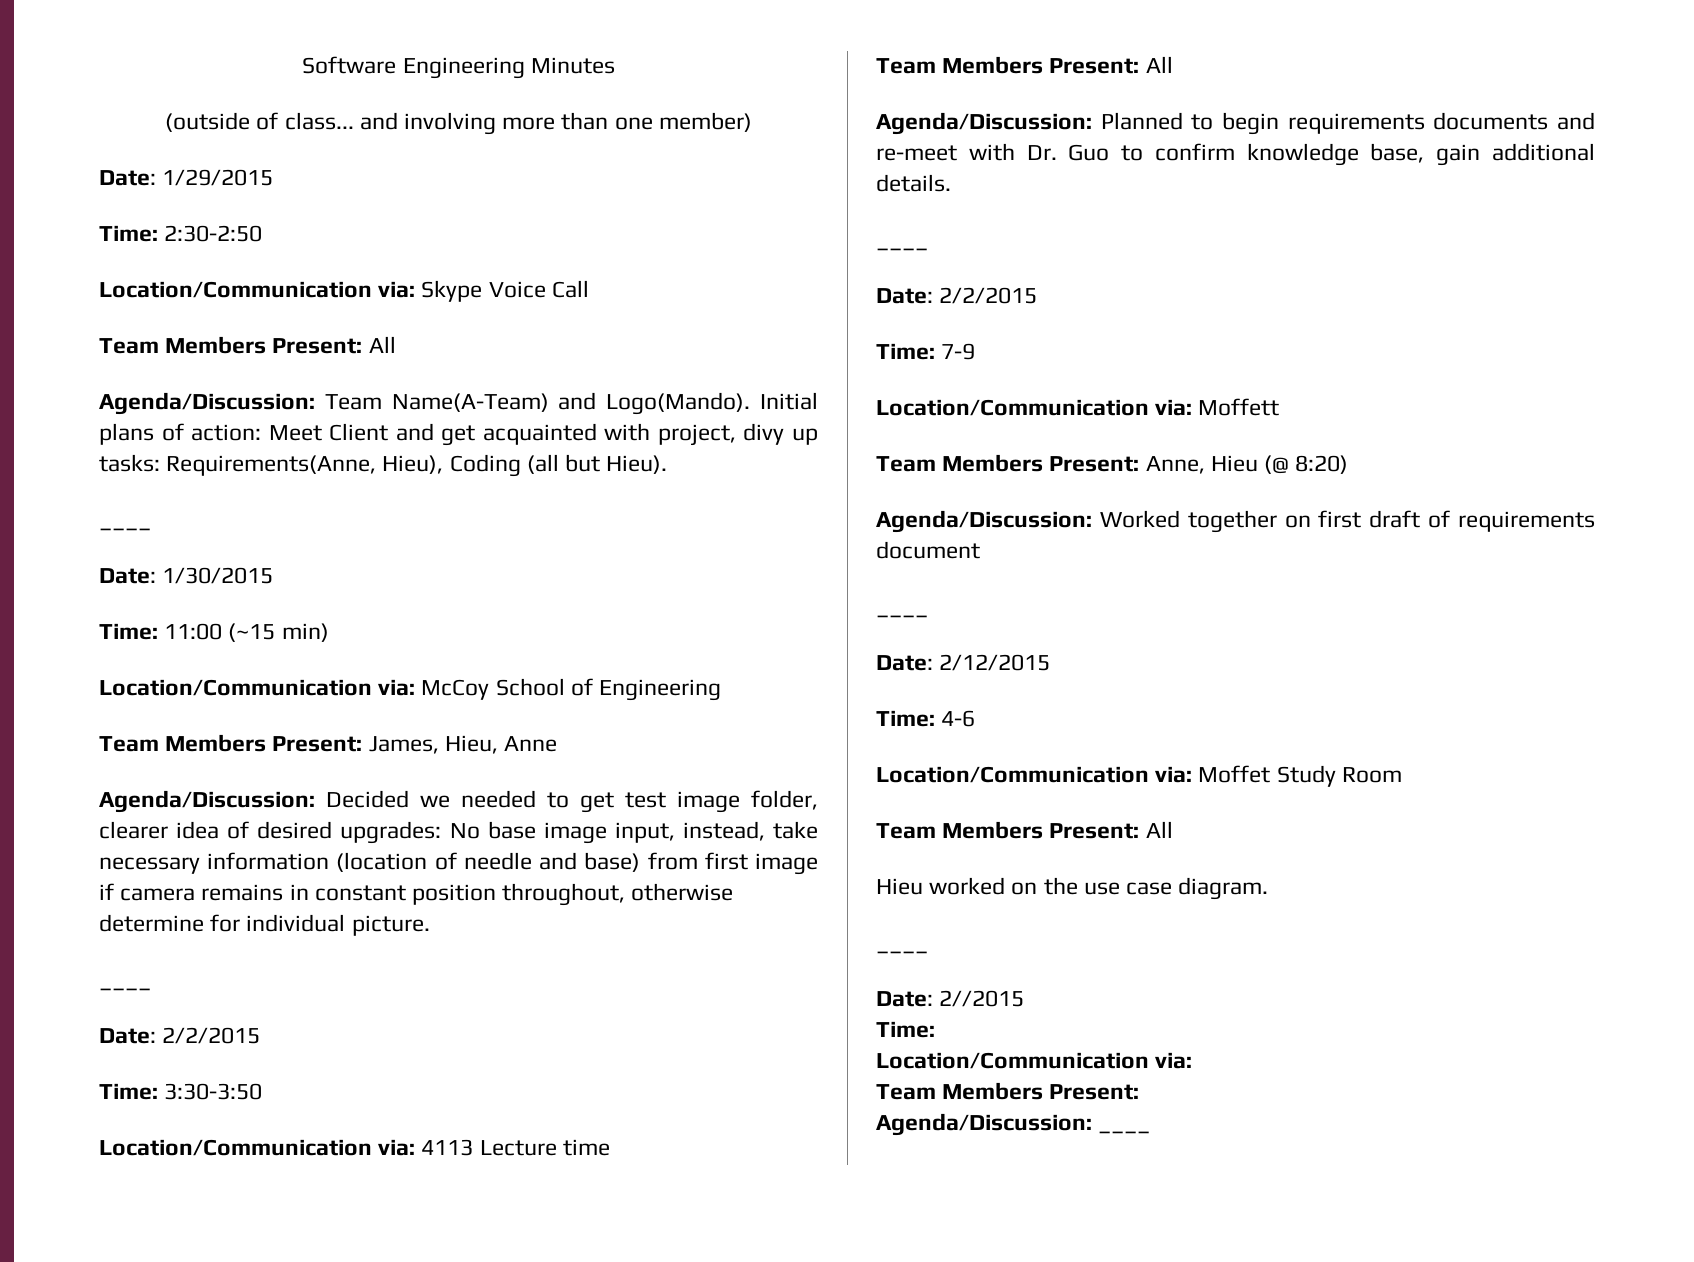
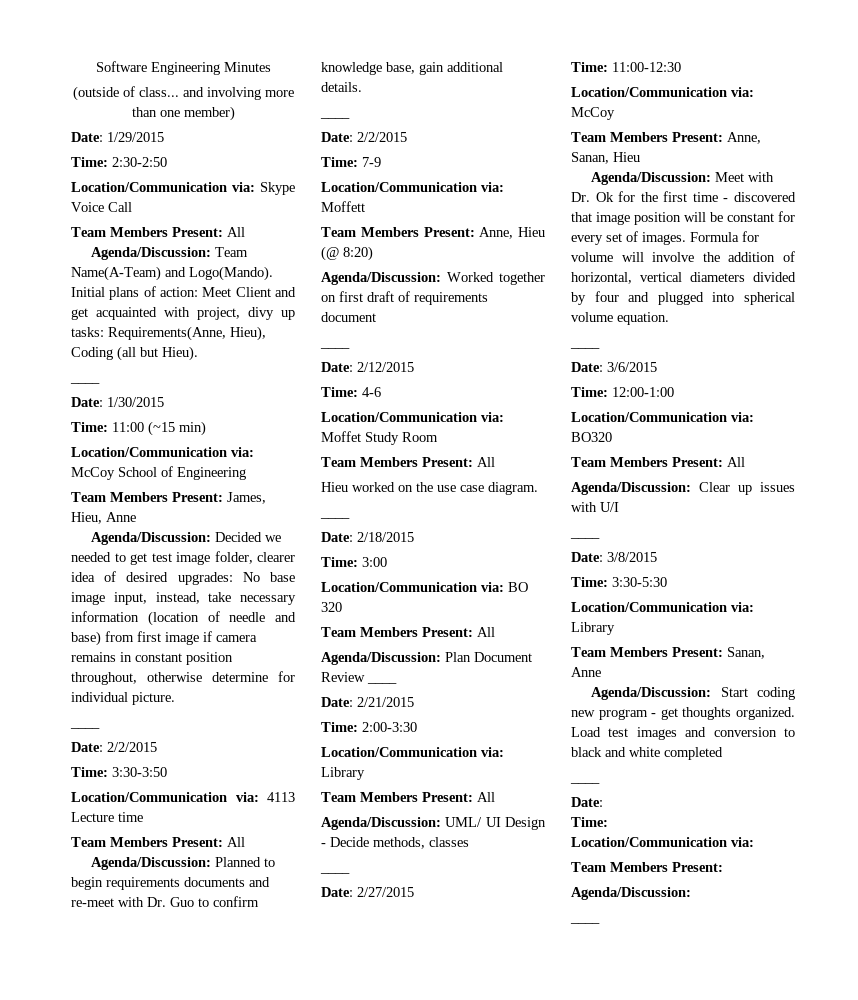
[939,990,1025,1007] 2//2015 -> [357,532,414,542] [321,557,387,567] [321,582,528,592] [321,602,342,612] [321,627,495,637] [321,652,532,665] [321,672,365,682] [367,682,397,684] [321,697,414,707] [321,722,417,732] [321,747,504,757] [321,767,365,780] [321,792,495,802] [321,817,546,830] [321,837,469,849] [320,872,350,874] [321,887,414,897] [571,62,681,72] [571,87,754,97] [571,107,615,120] [571,132,761,144] [571,152,640,164] [591,172,775,185] [571,191,796,202] [571,211,795,225] [571,231,759,245] [571,251,795,262] [571,272,796,284] [571,291,795,305] [571,312,669,325] [570,347,600,349] [571,362,657,372] [571,387,674,397] [571,412,754,422] [571,432,612,442] [571,457,745,467] [571,482,795,495] [571,502,619,512] [570,537,600,539] [571,552,657,562] [571,577,667,587] [571,602,754,612] [571,622,615,635] [571,647,765,659] [571,667,601,677] [591,687,795,700] [571,707,795,720] [571,727,795,740] [571,747,723,760] [570,782,600,784] [571,797,603,807] 2/18/2015 // Time: 3:00 // Location/Communication via: BO 320 // Team Members Present: All // Agenda/Discussion: Plan Document Review ____ // Date: 2/21/2015 // Time: 2:00-3:30 // Location/Communication via: Library // Team Members Present: All // Agenda/Discussion: UML/ UI Design - Decide methods, classes // ____ // Date: 2/27/2015 // Time: 11:00-12:30 // Location/Communication via: McCoy // Team Members Present: Anne, Sanan, Hieu // Agenda/Discussion: Meet with Dr. Ok for the first time - discovered that image position will be constant for every set of images. Formula for volume will involve the addition of horizontal, vertical diameters divided by four and plugged into spherical volume equation. // ____ // Date: 3/6/2015 // Time: 12:00-1:00 // Location/Communication via: BO320 // Team Members Present: All // Agenda/Discussion: Clear up issues with U/I // ____ // Date: 3/8/2015 // Time: 3:30-5:30 // Location/Communication via: Library // Team Members Present: Sanan, Anne // Agenda/Discussion: Start coding new program - get thoughts organized. Load test images and conversion to black and white completed // ____ // Date:
(1092, 1124) none -> (691, 893) //

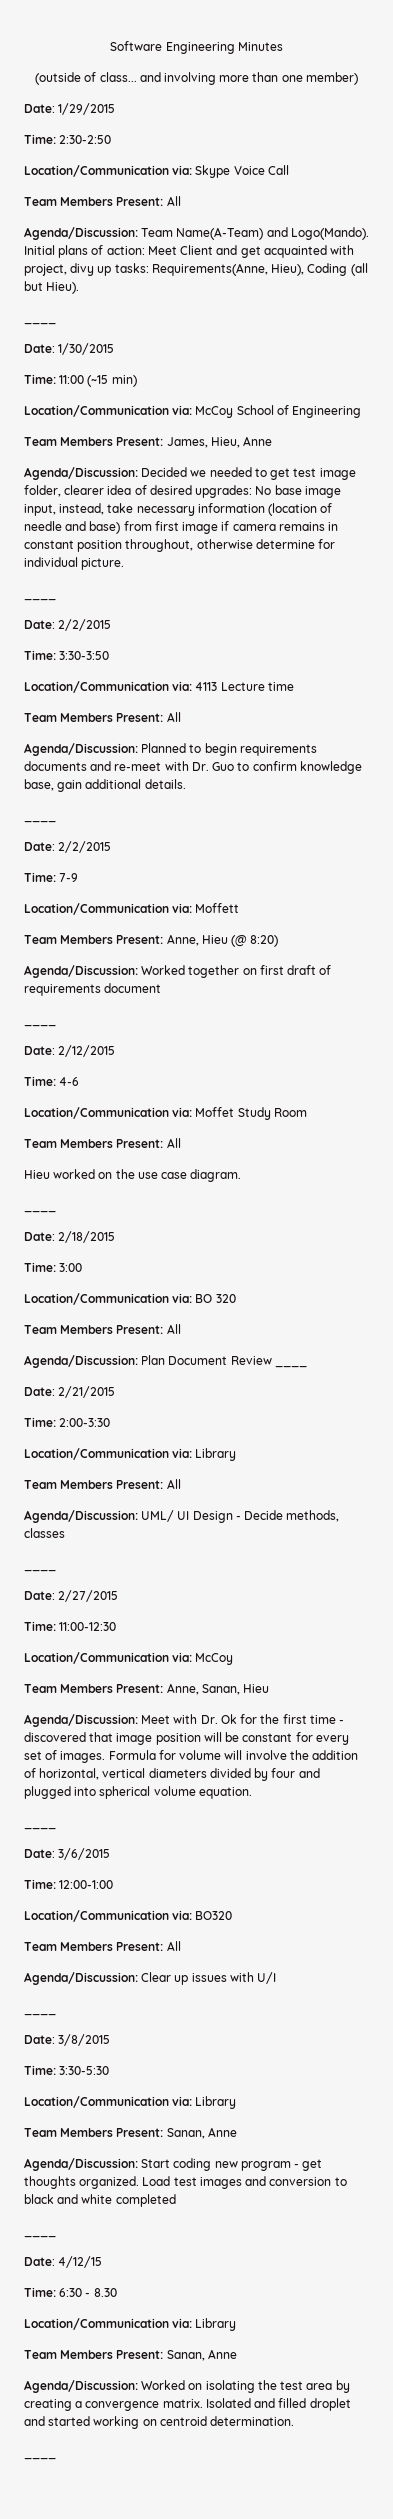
[571,817,608,827] [571,837,754,847] [571,862,723,872] [571,887,691,900] // Time: // Location/Communication via: // Team Members Present: // Agenda/Discussion: -> [58,2256,103,2268] [24,2287,117,2297] [24,2318,237,2331] [24,2349,237,2361] [24,2380,350,2393] [24,2398,351,2411] [24,2416,295,2429] 4/12/15 // Time: 6:30 - 8.30 // Location/Communication via: Library // Team Members Present: Sanan, Anne // Agenda/Discussion: Worked on isolating the test area by creating a convergence matrix. Isolated and filled droplet and started working on centroid determination.

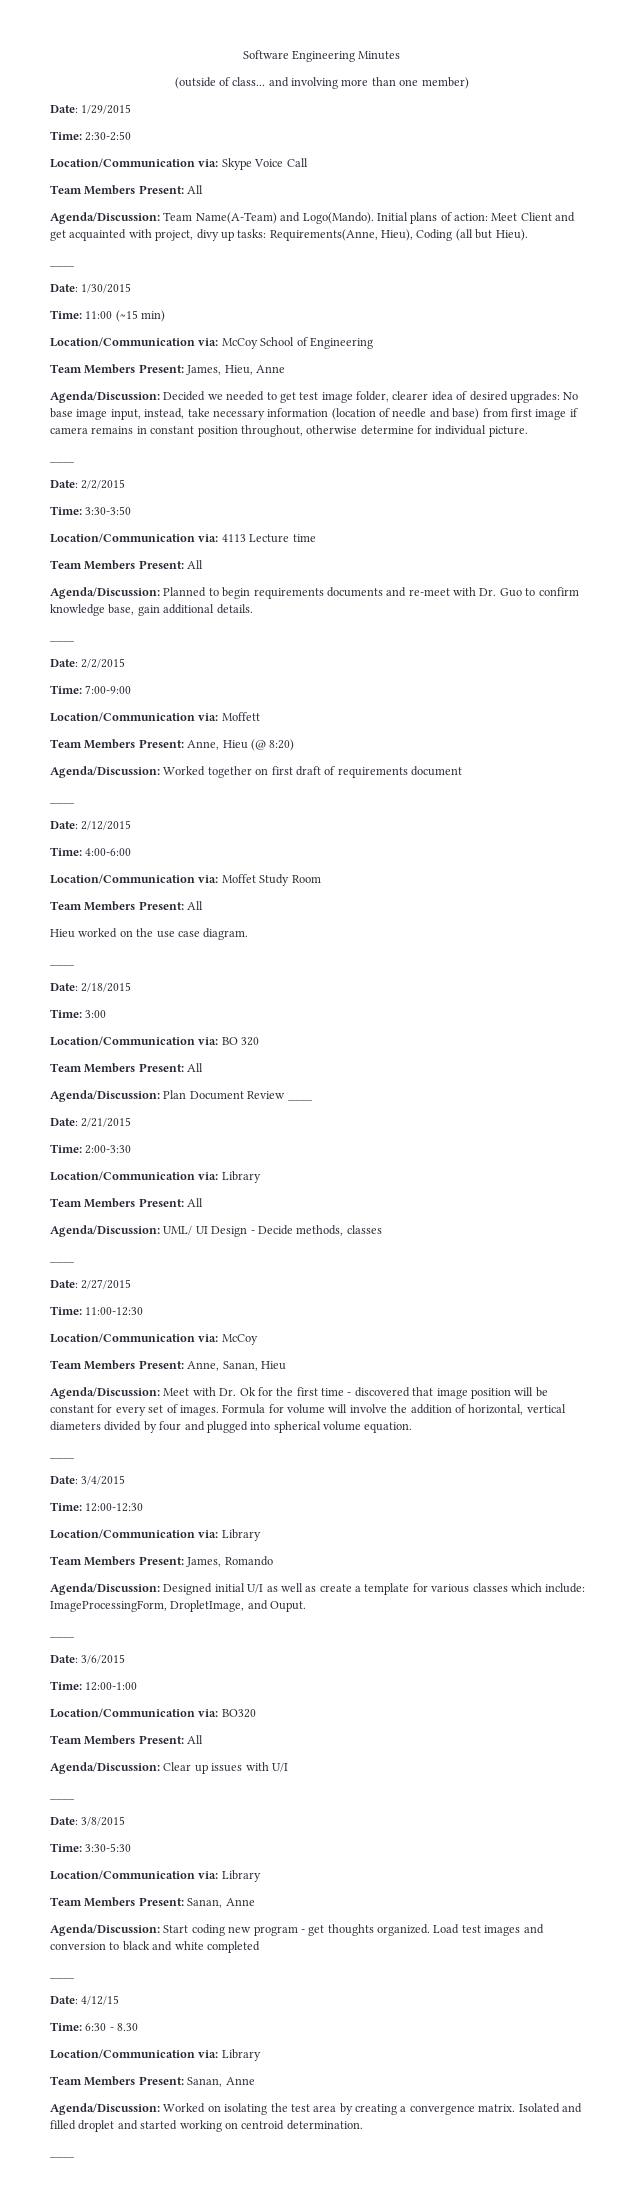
[59,873,79,882] 7-9 -> [85,685,132,694] 7:00-9:00
[59,1077,80,1086] 4-6 -> [85,848,132,856] 4:00-6:00
(56, 1828) none -> [50,1475,126,1485] [50,1502,144,1512] [50,1529,261,1541] [50,1556,273,1567] [50,1583,586,1595] [50,1600,307,1612] [50,1636,75,1638] // Date: 3/4/2015 // Time: 12:00-12:30 // Location/Communication via: Library // Team Members Present: James, Romando // Agenda/Discussion: Designed initial U/I as well as create a template for various classes which include: ImageProcessingForm, DropletImage, and Ouput. // ____

